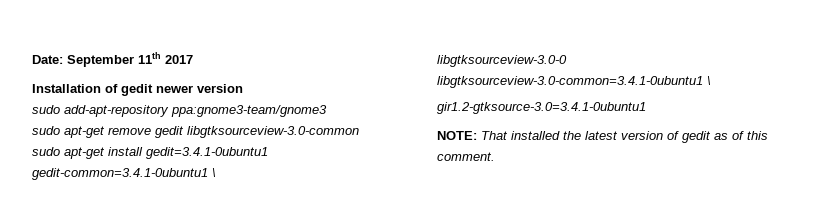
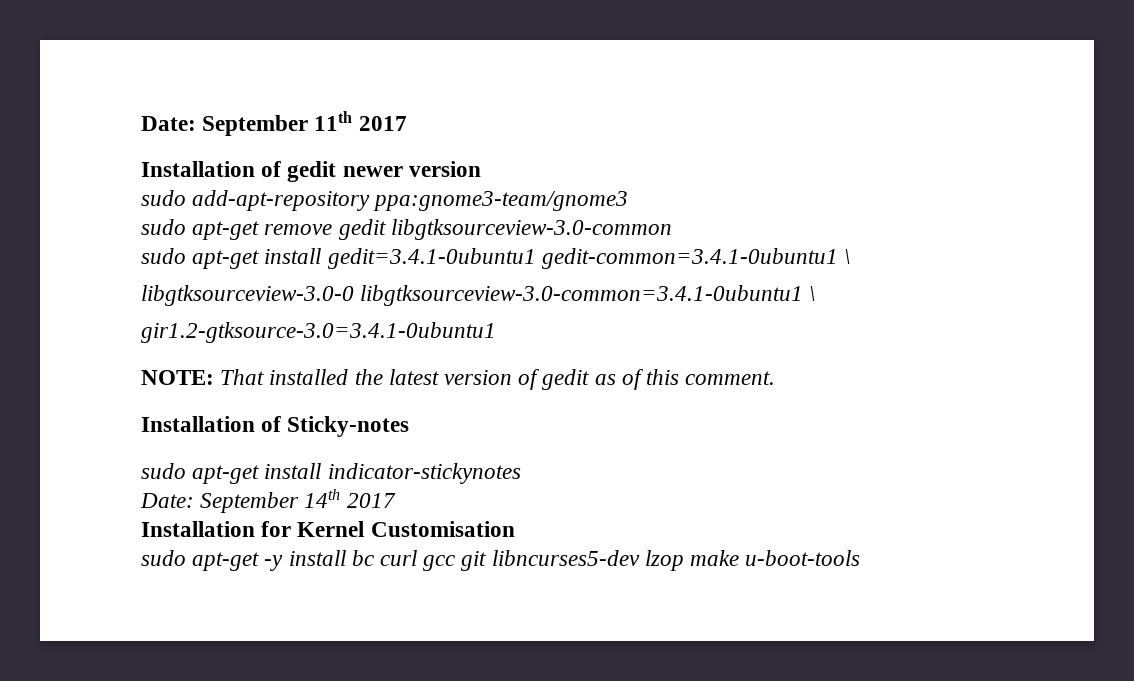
(495, 156) none -> [141,416,410,437] [141,463,521,484] [140,489,396,513] [141,521,515,537] [141,550,861,571] // Installation of Sticky-notes // sudo apt-get install indicator-stickynotes // Date: September 14th 2017 // Installation for Kernel Customisation // sudo apt-get -y install bc curl gcc git libncurses5-dev lzop make u-boot-tools

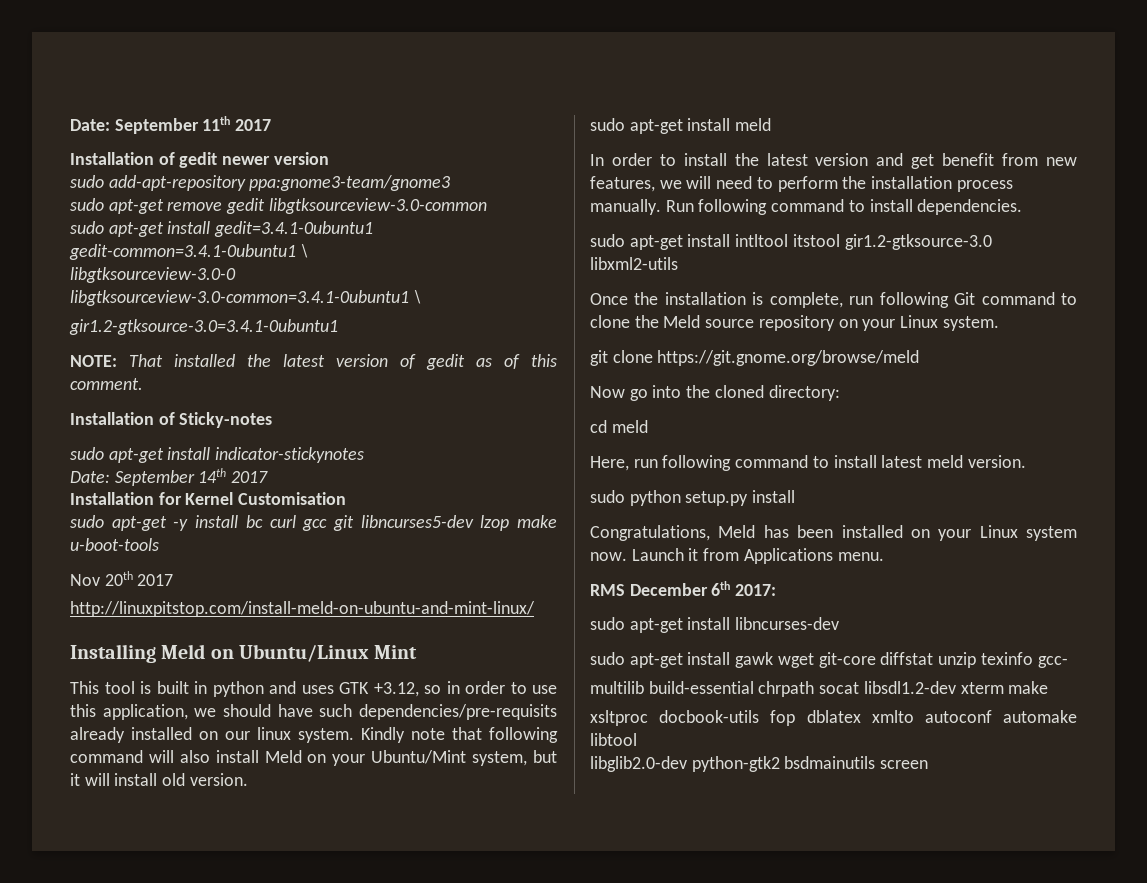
(861, 558) none -> [70,571,174,586] [70,601,535,617] [70,644,418,663] [70,681,557,697] [70,704,557,720] [70,727,558,743] [70,750,558,766] [70,773,248,786] [590,118,772,134] [590,153,1077,169] [590,176,1013,192] [590,199,1023,215] [590,234,992,250] [590,257,678,270] [590,292,1077,308] [590,315,999,331] [590,350,920,366] [590,385,840,401] [590,420,648,433] [590,455,1026,471] [590,490,796,506] [590,525,1077,541] [590,548,884,564] [590,581,777,596] [590,617,840,633] [590,652,1068,668] [590,681,1049,697] [590,710,1077,726] [590,733,637,746] [590,756,929,772] // Nov 20th 2017 // http://linuxpitstop.com/install-meld-on-ubuntu-and-mint-linux/ // Installing Meld on Ubuntu/Linux Mint // This tool is built in python and uses GTK +3.12, so in order to use this application, we should have such dependencies/pre-requisits already installed on our linux system. Kindly note that following command will also install Meld on your Ubuntu/Mint system, but it will install old version. // sudo apt-get install meld // In order to install the latest version and get benefit from new features, we will need to perform the installation process manually. Run following command to install dependencies. // sudo apt-get install intltool itstool gir1.2-gtksource-3.0 libxml2-utils // Once the installation is complete, run following Git command to clone the Meld source repository on your Linux system. // git clone https://git.gnome.org/browse/meld // Now go into the cloned directory: // cd meld // Here, run following command to install latest meld version. // sudo python setup.py install // Congratulations, Meld has been installed on your Linux system now. Launch it from Applications menu. // RMS December 6th 2017: // sudo apt-get install libncurses-dev // sudo apt-get install gawk wget git-core diffstat unzip texinfo gcc- // multilib build-essential chrpath socat libsdl1.2-dev xterm make // xsltproc docbook-utils fop dblatex xmlto autoconf automake libtool // libglib2.0-dev python-gtk2 bsdmainutils screen

